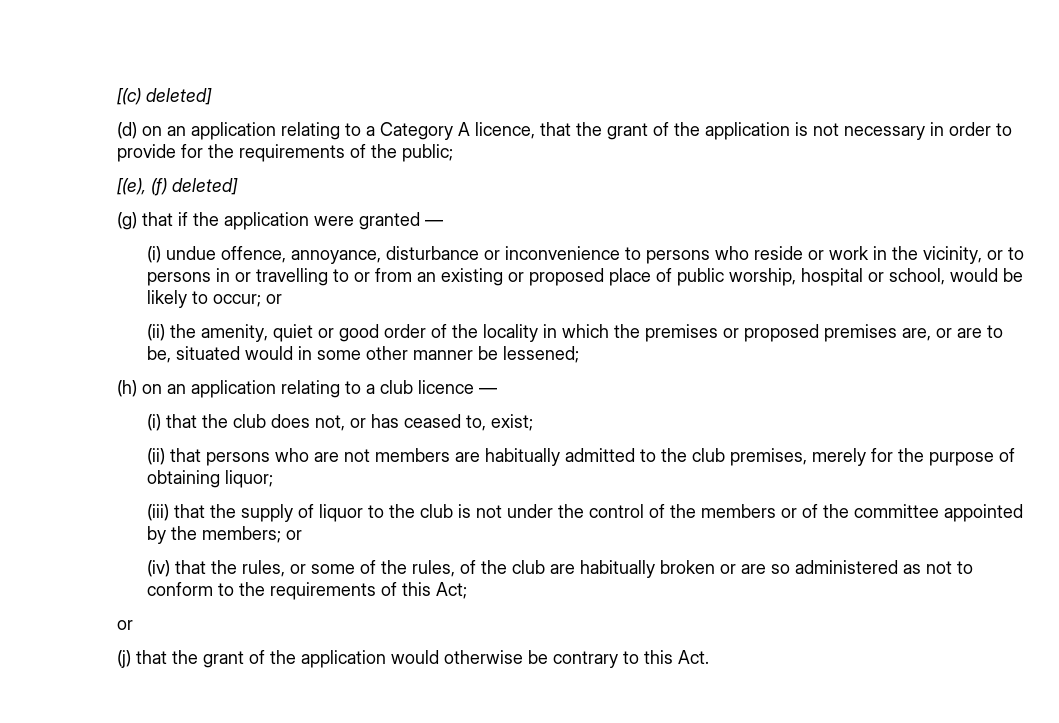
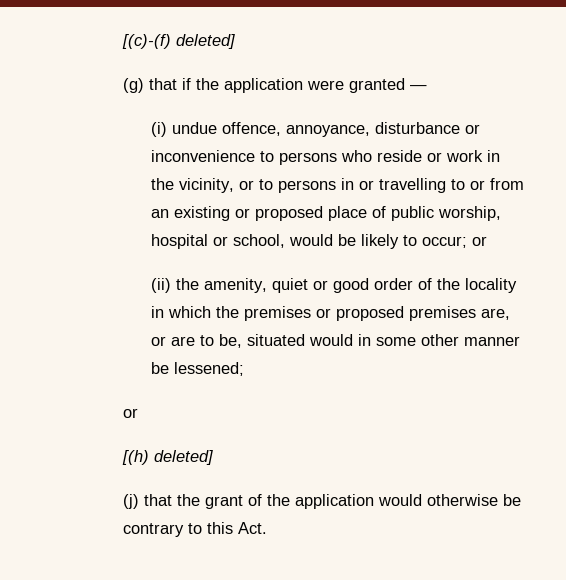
[116,88,212,105] [116,122,1012,140] [116,144,453,162] [116,178,167,196] [(c) deleted] // (d) on an application relating to a Category A licence, that the grant of the application is not necessary in order to provide for the requirements of the public; // [(e), (f) -> [122,34,172,49] [(c)-(f)
[116,380,497,398] [146,414,533,431] [146,448,1015,466] [146,470,273,488] [146,504,1023,522] [146,526,302,544] [146,560,973,578] [146,582,467,600] [116,620,133,630] (h) on an application relating to a club licence — // (i) that the club does not, or has ceased to, exist; // (ii) that persons who are not members are habitually admitted to the club premises, merely for the purpose of obtaining liquor; // (iii) that the supply of liquor to the club is not under the control of the members or of the committee appointed by the members; or // (iv) that the rules, or some of the rules, of the club are habitually broken or are so administered as not to conform to the requirements of this Act; // or -> [123,408,139,418] [122,450,214,465] or // [(h) deleted]

